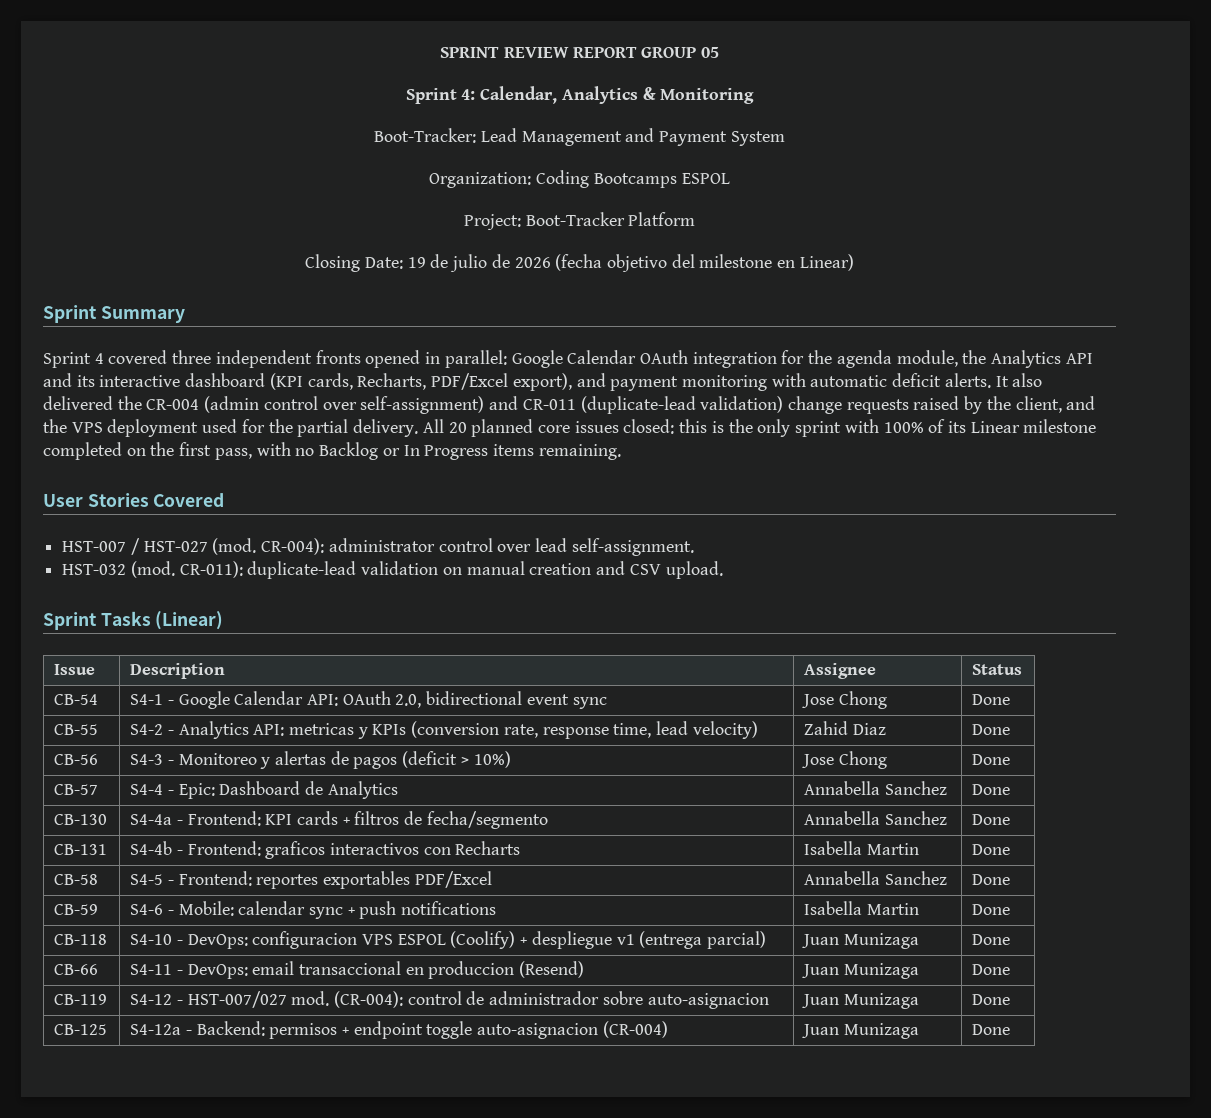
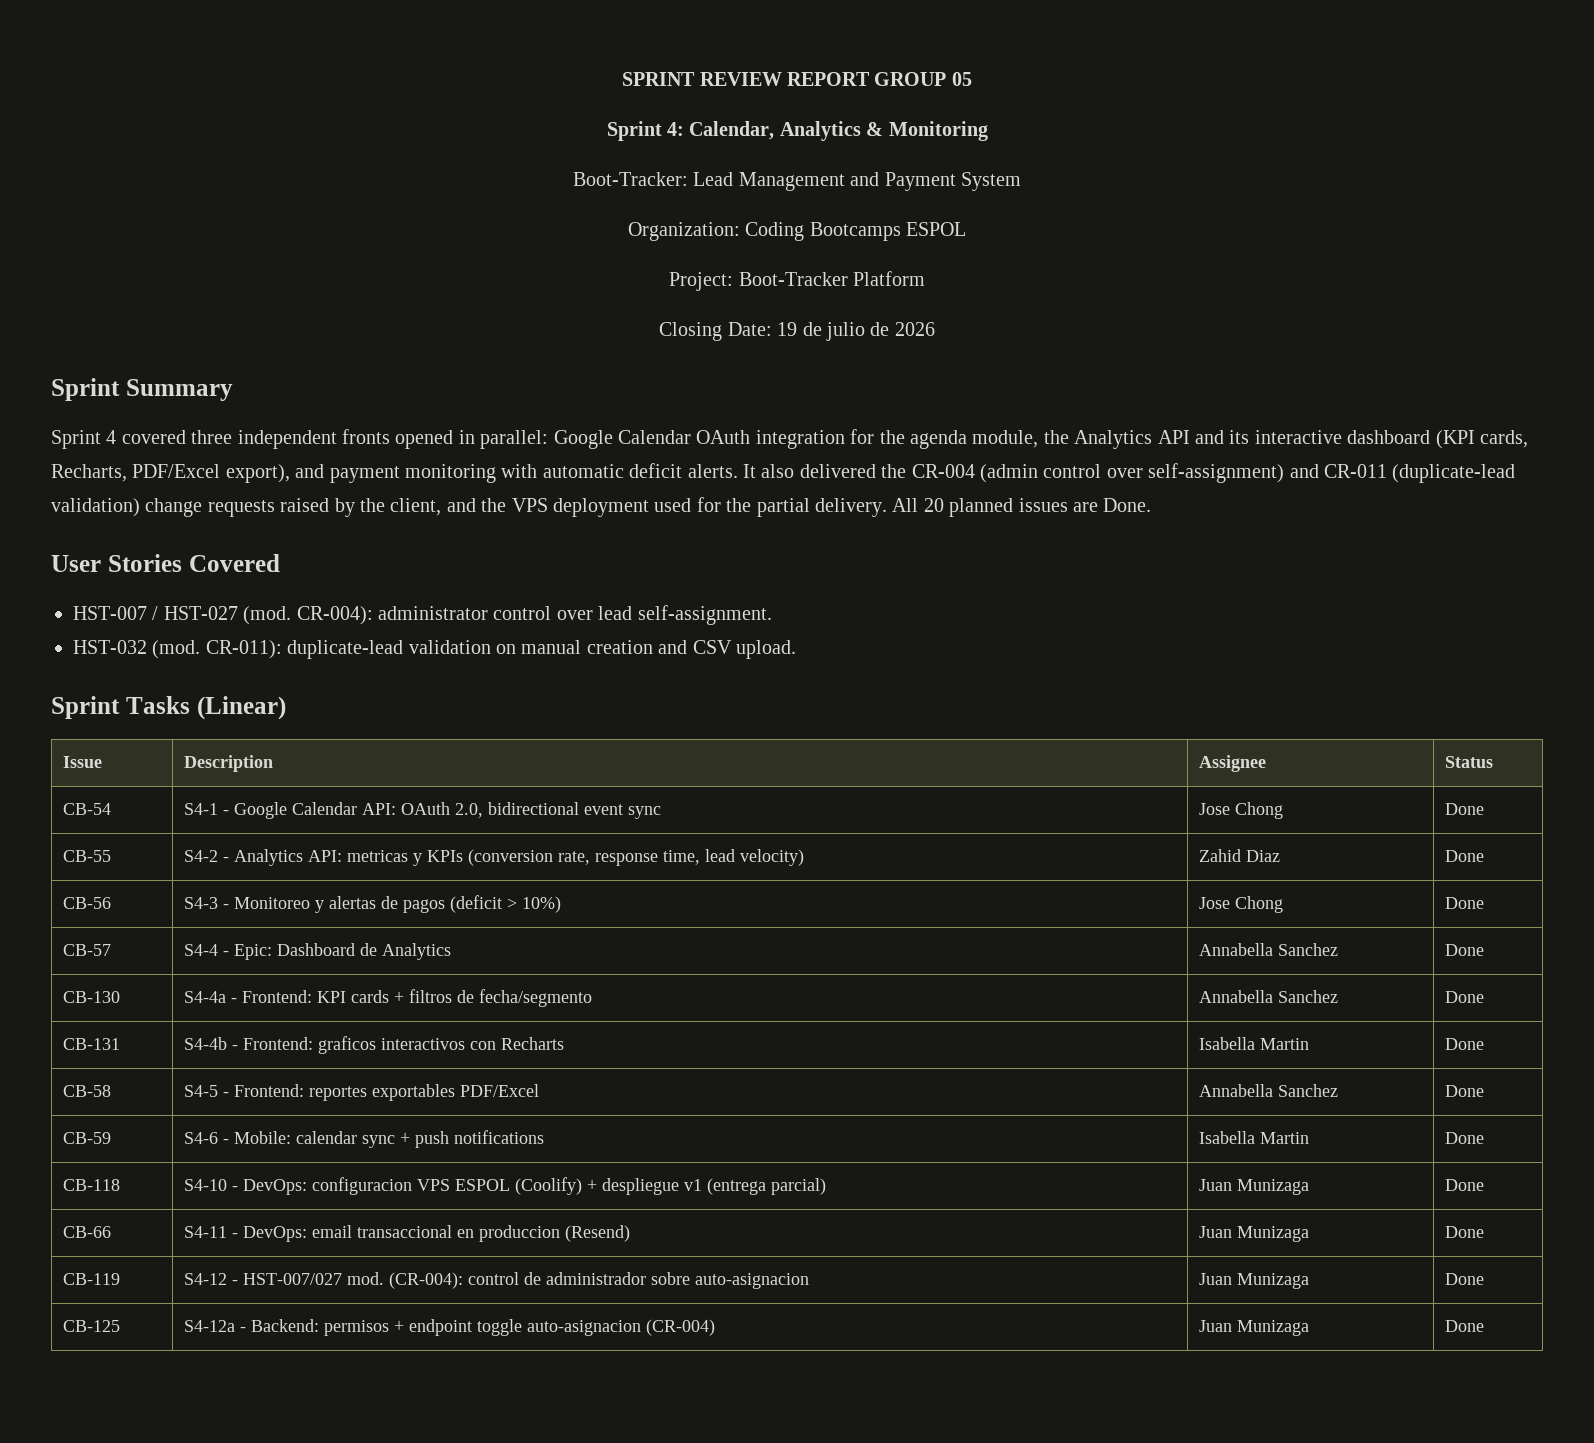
[555,254,854,272] (fecha objetivo del milestone en Linear) -> (935, 329) none
[537,419,1097,437] [43,442,621,460] core issues closed: this is the only sprint with 100% of its Linear milestone completed on the first pass, with no Backlog or In Progress items remaining. -> [1018,498,1152,512] issues are Done.

